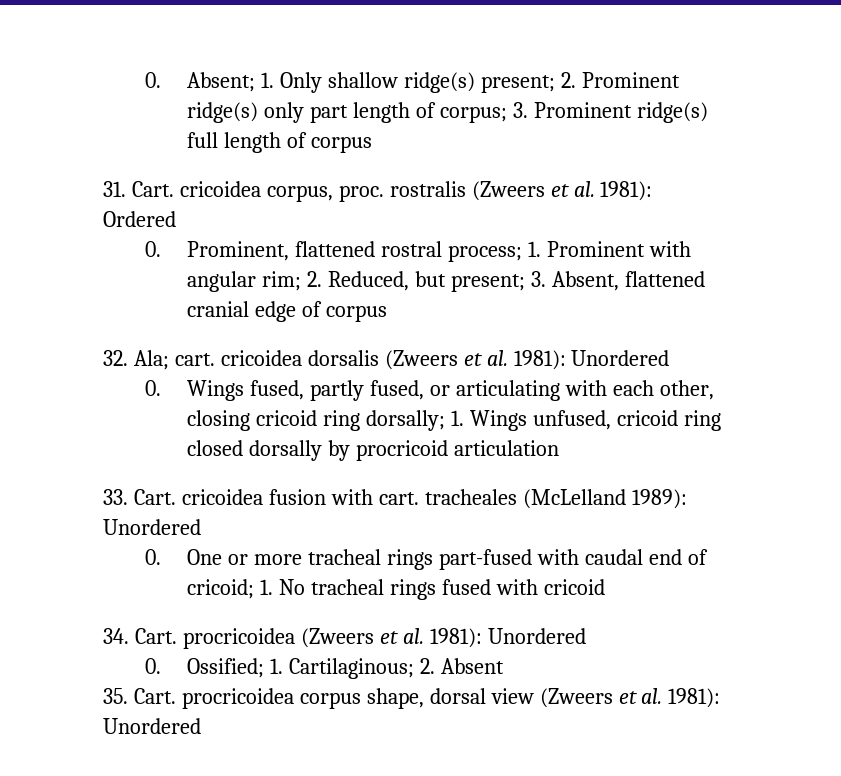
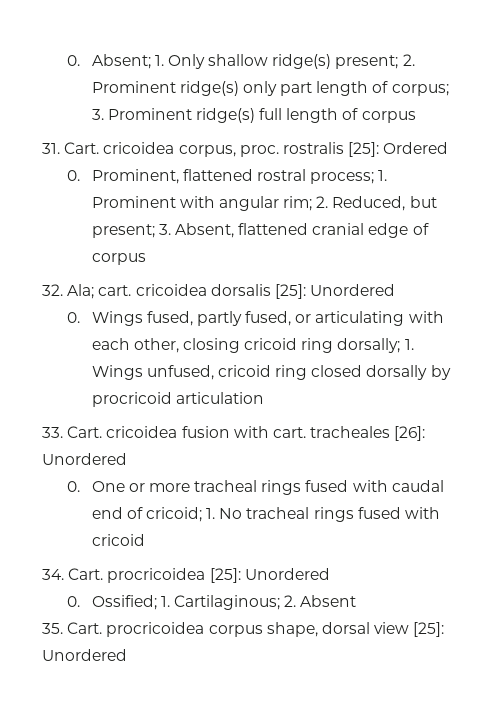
[471,181,653,201] (Zweers et al. 1981): -> [348,142,380,157] [25]:
[384,350,566,370] (Zweers et al. 1981): -> [274,284,306,299] [25]:
[522,489,687,509] (McLelland 1989): -> [394,426,426,441] [26]:
[439,549,533,570] part-fused -> [305,480,349,492] fused
[300,628,482,648] (Zweers et al. 1981): -> [209,568,241,583] [25]:
[539,688,721,708] (Zweers et al. 1981): -> [413,622,445,637] [25]:

